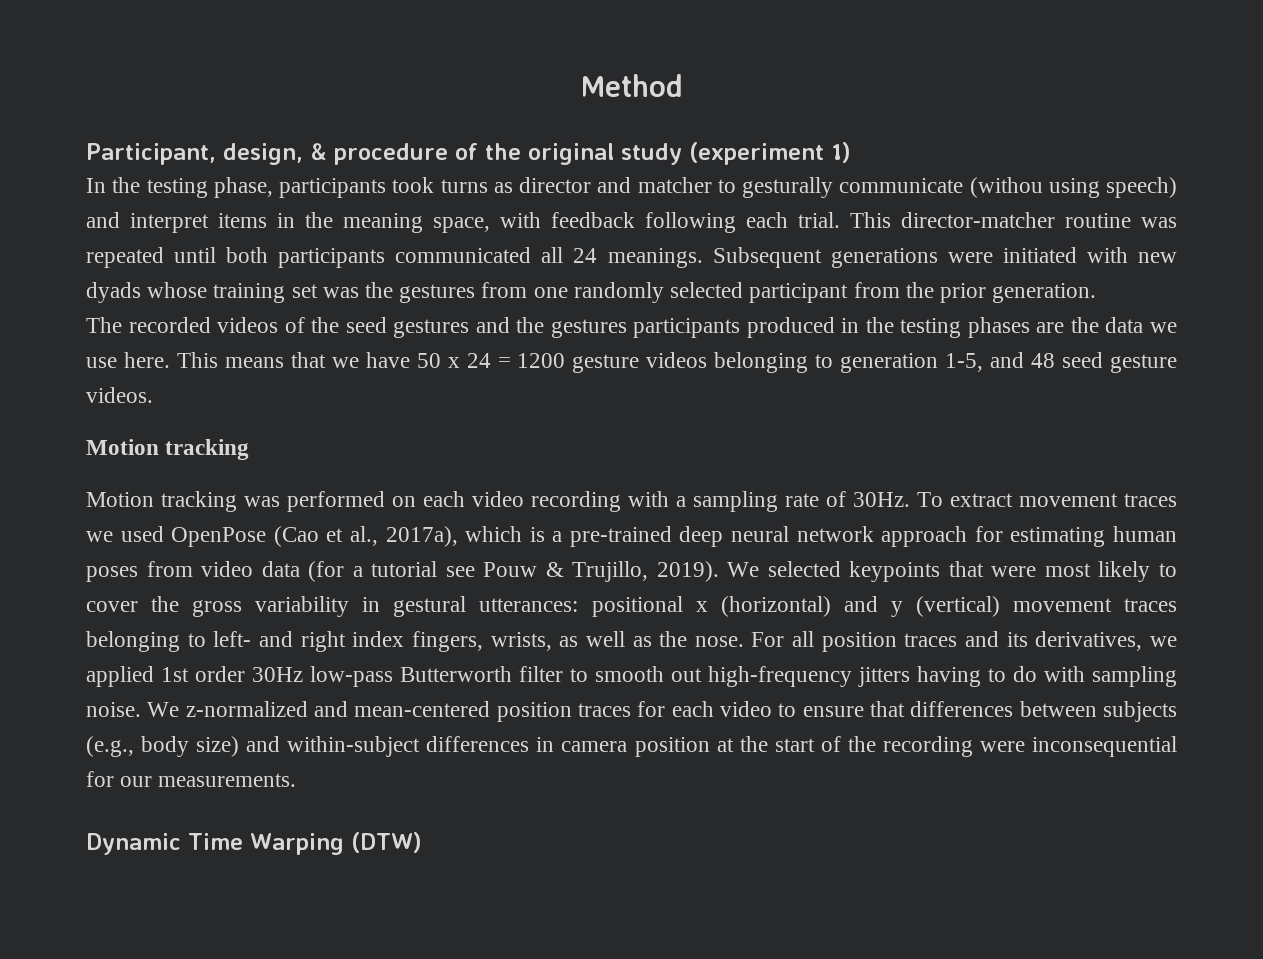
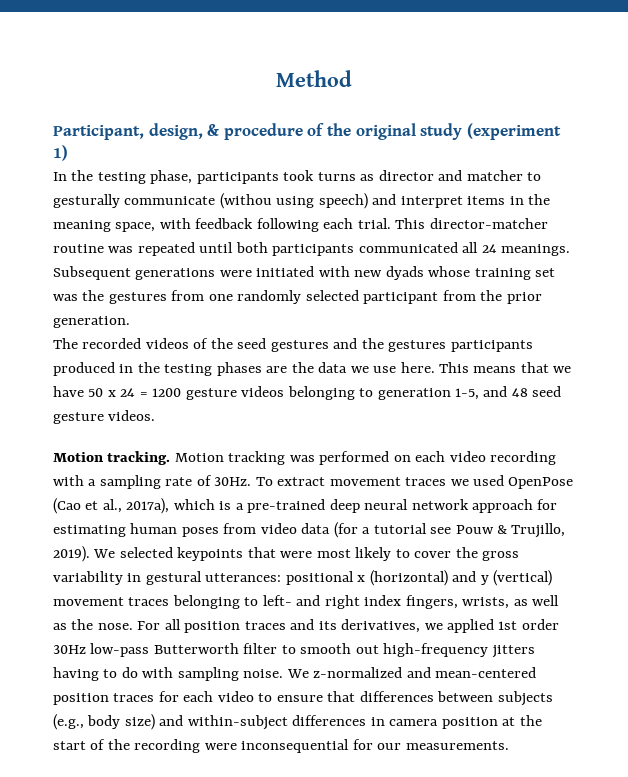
[165,439,250,460] tracking // -> [107,451,171,465] tracking.
[86,832,422,855] // Dynamic Time Warping (DTW) -> (509, 745) none

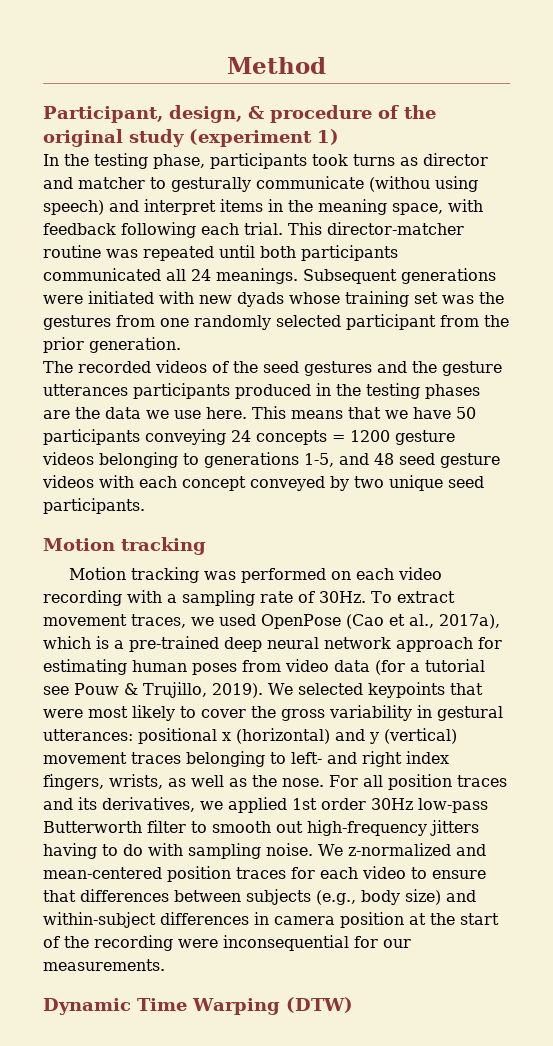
[388,340,447,352] gestures -> [442,361,502,376] [43,384,128,396] gesture utterances
[107,388,136,397] x 24 -> [43,429,327,445] participants conveying 24 concepts
[377,388,451,400] generation -> [204,452,299,468] generations
[108,410,156,421] [53,451,171,465] videos. // Motion tracking. -> [42,475,484,491] [43,498,145,514] [43,537,206,555] videos with each concept conveyed by two unique seed participants. // Motion tracking //
[405,477,447,486] traces -> [131,614,186,628] traces,
(509, 745) none -> [43,997,353,1015] // Dynamic Time Warping (DTW)

